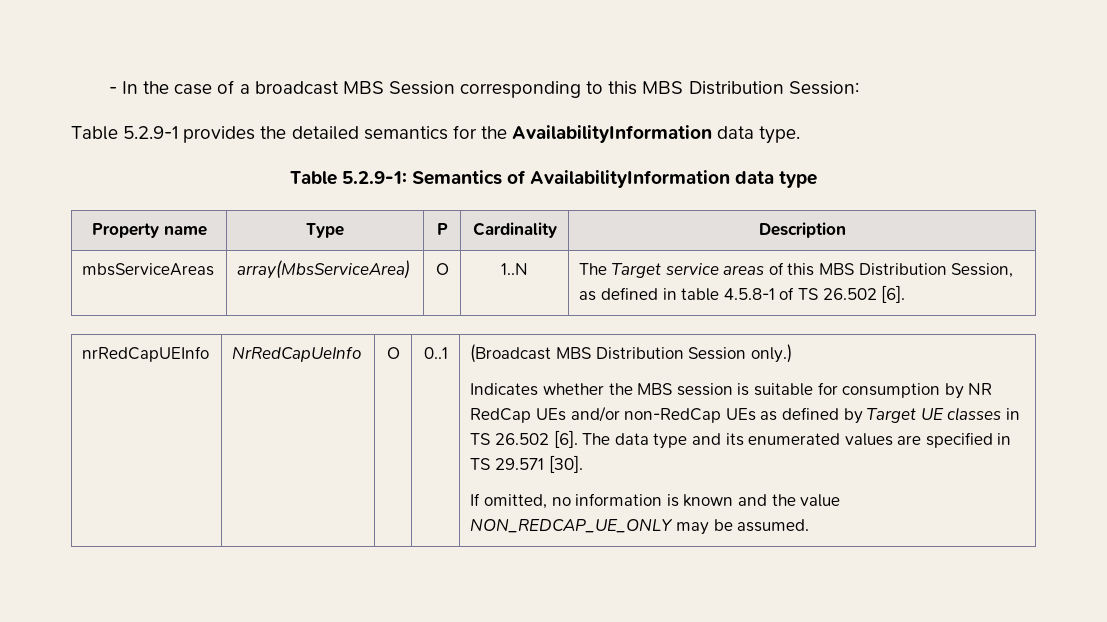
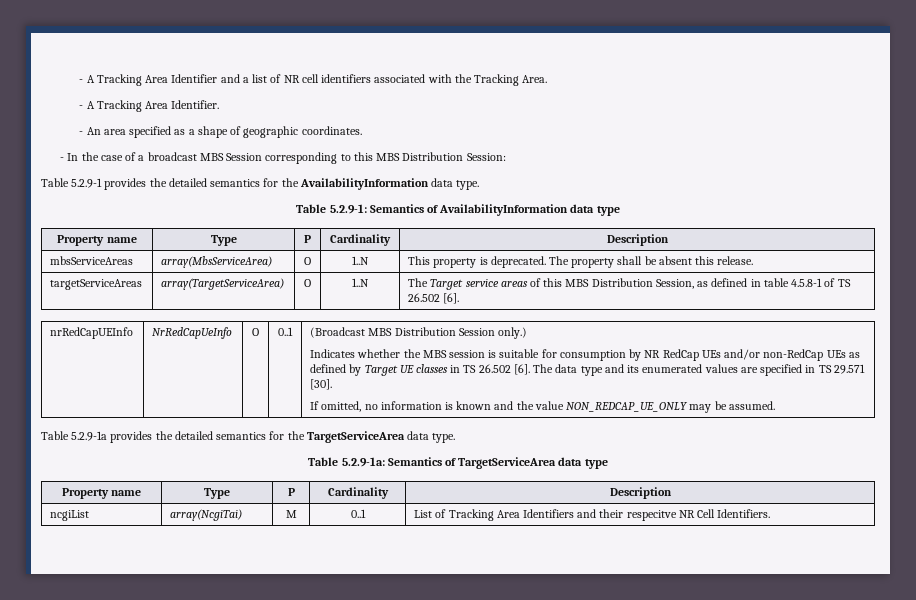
[108,87,117,94] - -> [79,74,548,86] [79,100,220,112] [79,126,362,138] [60,157,65,161] - A Tracking Area Identifier and a list of NR cell identifiers associated with the Tracking Area. // - A Tracking Area Identifier. // - An area specified as a shape of geographic coordinates. // -
(528, 269) none -> [408,256,754,268] [50,279,143,290] [161,278,285,290] [304,279,311,287] [352,278,369,287] | This property is deprecated. The property shall be absent this release. // targetServiceAreas | array(TargetServiceArea) | O | 1..N
(810, 525) none -> [41,431,456,443] [308,457,608,469] [61,488,142,499] [203,488,230,499] [287,488,295,496] [327,487,389,499] [609,487,672,499] [50,510,90,521] [170,509,243,521] [285,510,297,518] [350,509,366,518] [414,509,771,521] // Table 5.2.9-1a provides the detailed semantics for the TargetServiceArea data type. // Table 5.2.9-1a: Semantics of TargetServiceArea data type // Property name | Type | P | Cardinality | Description // ncgiList | array(NcgiTai) | M | 0..1 | List of Tracking Area Identifiers and their respecitve NR Cell Identifiers.

